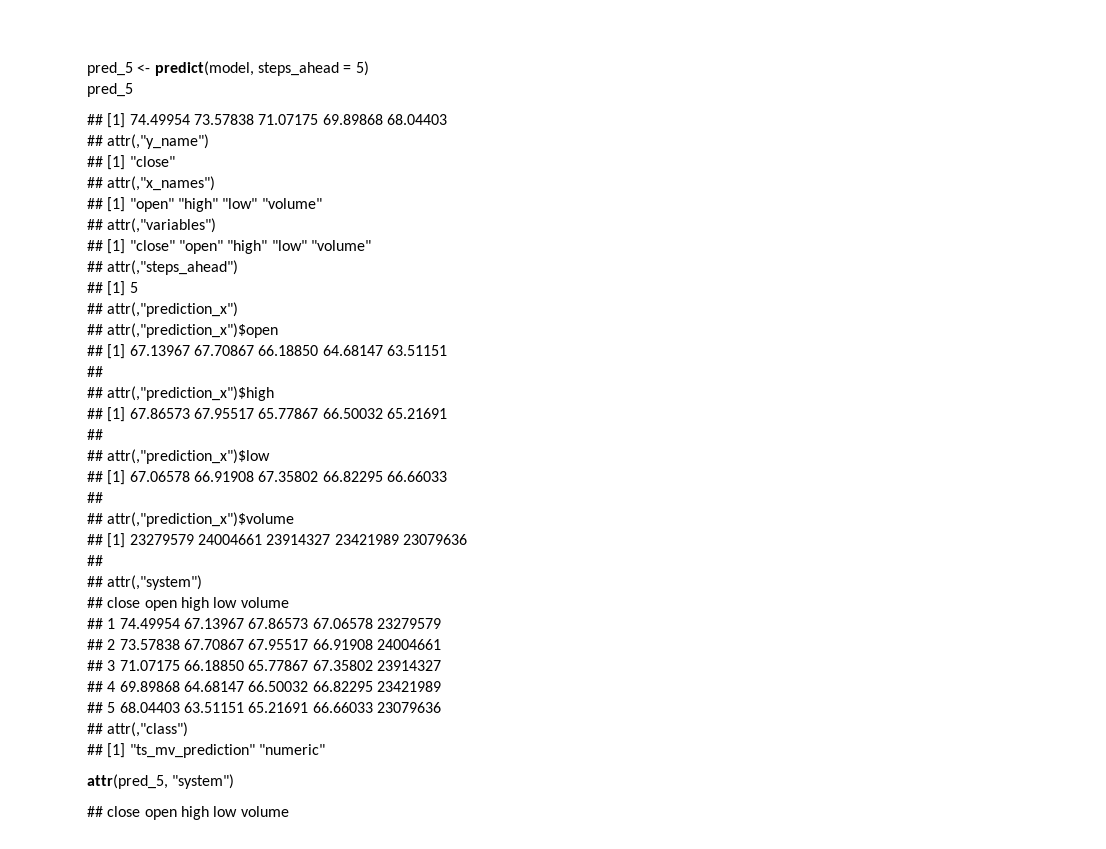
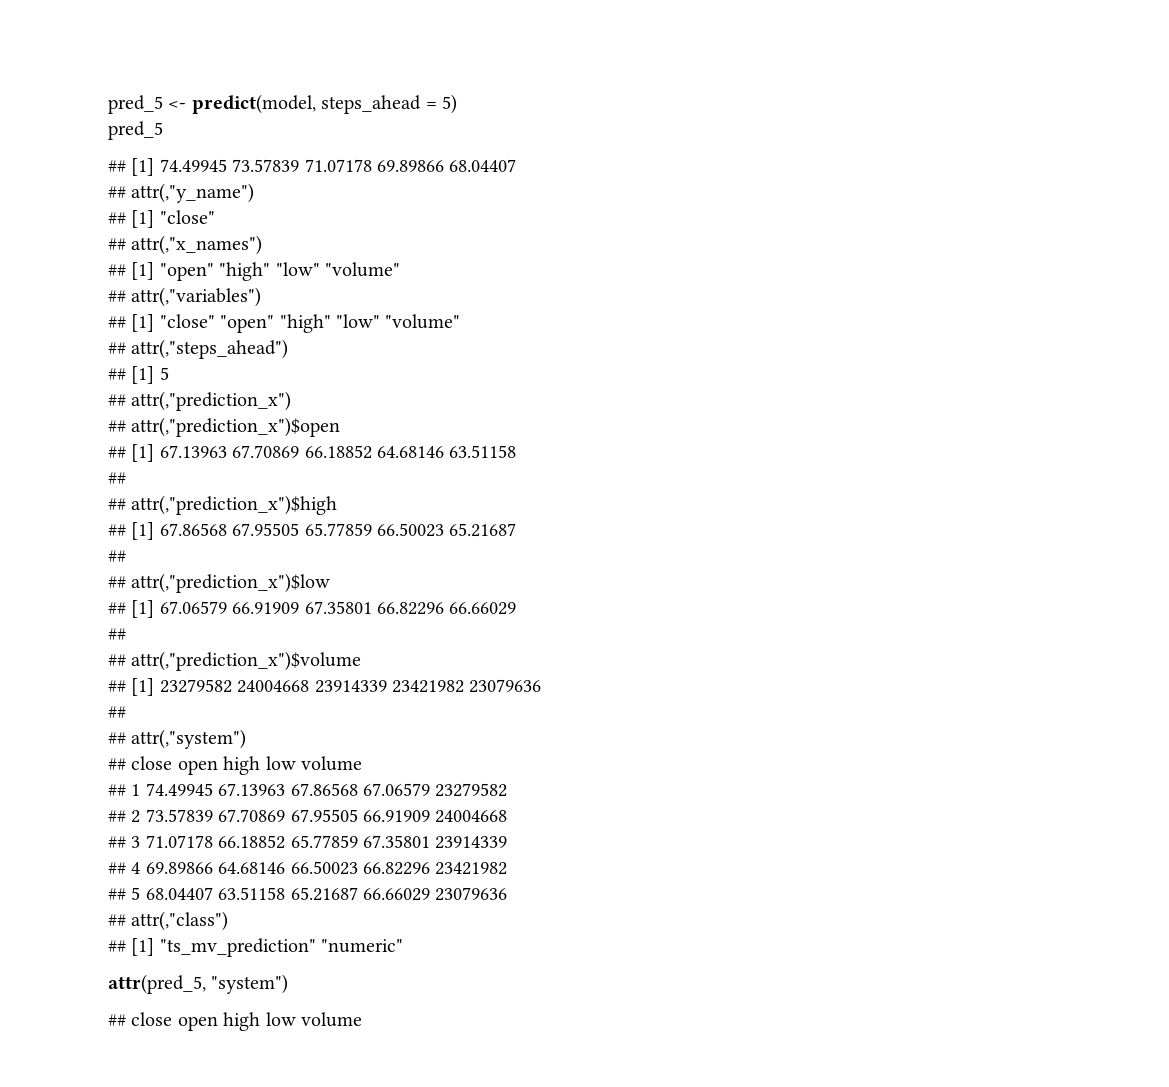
[129,114,447,125] 74.49954 73.57838 71.07175 69.89868 68.04403 -> [159,159,517,172] 74.49945 73.57839 71.07178 69.89866 68.04407
[129,345,447,356] 67.13967 67.70867 66.18850 64.68147 63.51151 -> [159,445,517,459] 67.13963 67.70869 66.18852 64.68146 63.51158
[129,408,447,419] 67.86573 67.95517 65.77867 66.50032 65.21691 -> [159,523,517,537] 67.86568 67.95505 65.77859 66.50023 65.21687
[129,471,447,482] 67.06578 66.91908 67.35802 66.82295 66.66033 -> [159,601,517,615] 67.06579 66.91909 67.35801 66.82296 66.66029
[129,534,399,545] 23279579 24004661 23914327 23421989 -> [159,679,464,693] 23279582 24004668 23914339 23421982
[119,618,441,629] [87,639,441,650] [87,660,441,671] [87,681,441,692] [87,702,373,713] 74.49954 67.13967 67.86573 67.06578 23279579 // ## 2 73.57838 67.70867 67.95517 66.91908 24004661 // ## 3 71.07175 66.18850 65.77867 67.35802 23914327 // ## 4 69.89868 64.68147 66.50032 66.82295 23421989 // ## 5 68.04403 63.51151 65.21691 66.66033 -> [145,783,508,797] [108,809,508,823] [108,835,508,849] [108,861,508,875] [108,887,430,901] 74.49945 67.13963 67.86568 67.06579 23279582 // ## 2 73.57839 67.70869 67.95505 66.91909 24004668 // ## 3 71.07178 66.18852 65.77859 67.35801 23914339 // ## 4 69.89866 64.68146 66.50023 66.82296 23421982 // ## 5 68.04407 63.51158 65.21687 66.66029

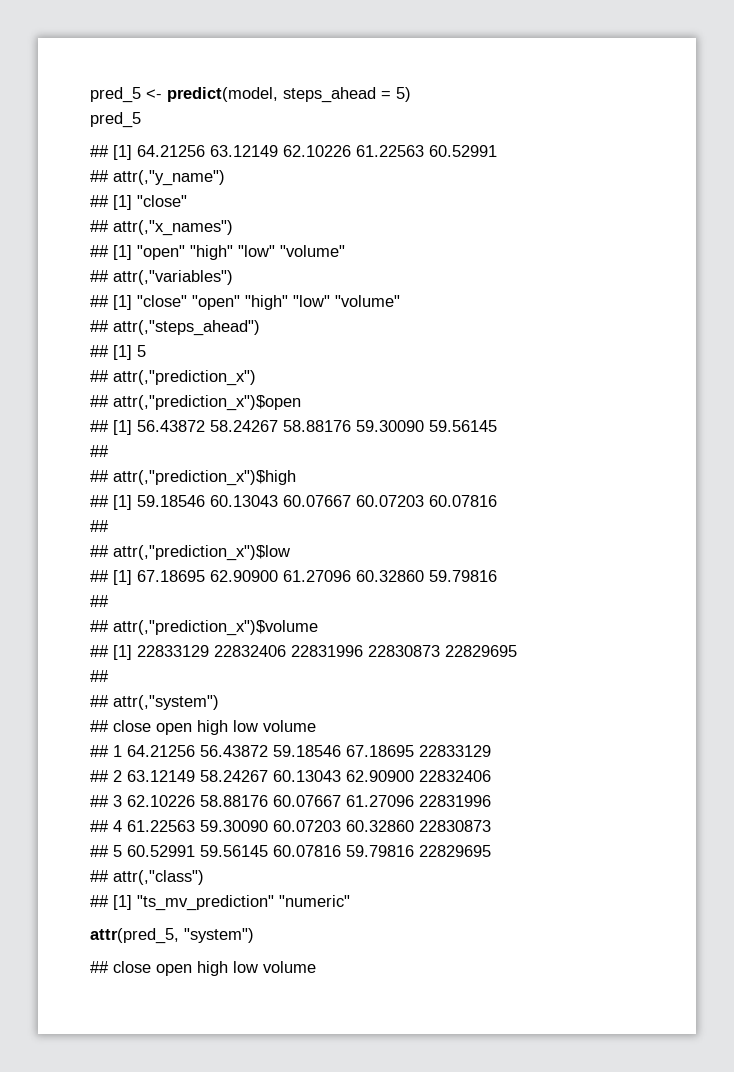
[159,159,517,172] 74.49945 73.57839 71.07178 69.89866 68.04407 -> [137,145,497,157] 64.21256 63.12149 62.10226 61.22563 60.52991
[159,445,517,459] 67.13963 67.70869 66.18852 64.68146 63.51158 -> [137,420,497,432] 56.43872 58.24267 58.88176 59.30090 59.56145
[159,523,517,537] 67.86568 67.95505 65.77859 66.50023 65.21687 -> [137,495,497,507] 59.18546 60.13043 60.07667 60.07203 60.07816
[159,601,517,615] 67.06579 66.91909 67.35801 66.82296 66.66029 -> [137,570,497,582] 67.18695 62.90900 61.27096 60.32860 59.79816
[159,679,542,693] 23279582 24004668 23914339 23421982 23079636 -> [137,645,517,657] 22833129 22832406 22831996 22830873 22829695
[145,783,508,797] [108,809,508,823] [108,835,508,849] [108,861,508,875] [108,887,508,901] 74.49945 67.13963 67.86568 67.06579 23279582 // ## 2 73.57839 67.70869 67.95505 66.91909 24004668 // ## 3 71.07178 66.18852 65.77859 67.35801 23914339 // ## 4 69.89866 64.68146 66.50023 66.82296 23421982 // ## 5 68.04407 63.51158 65.21687 66.66029 23079636 -> [127,745,491,757] [90,770,491,782] [90,795,491,807] [90,820,491,832] [90,845,491,857] 64.21256 56.43872 59.18546 67.18695 22833129 // ## 2 63.12149 58.24267 60.13043 62.90900 22832406 // ## 3 62.10226 58.88176 60.07667 61.27096 22831996 // ## 4 61.22563 59.30090 60.07203 60.32860 22830873 // ## 5 60.52991 59.56145 60.07816 59.79816 22829695

